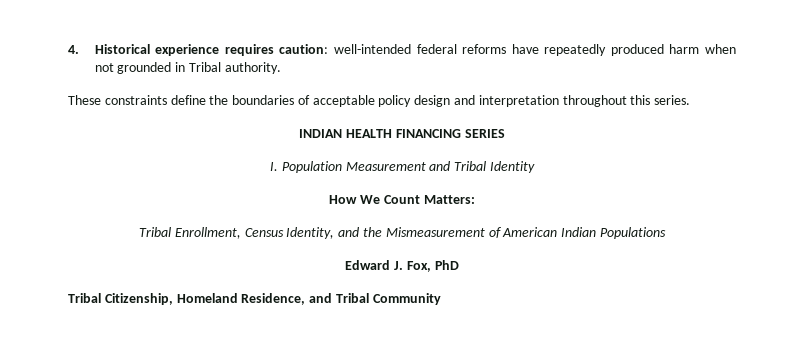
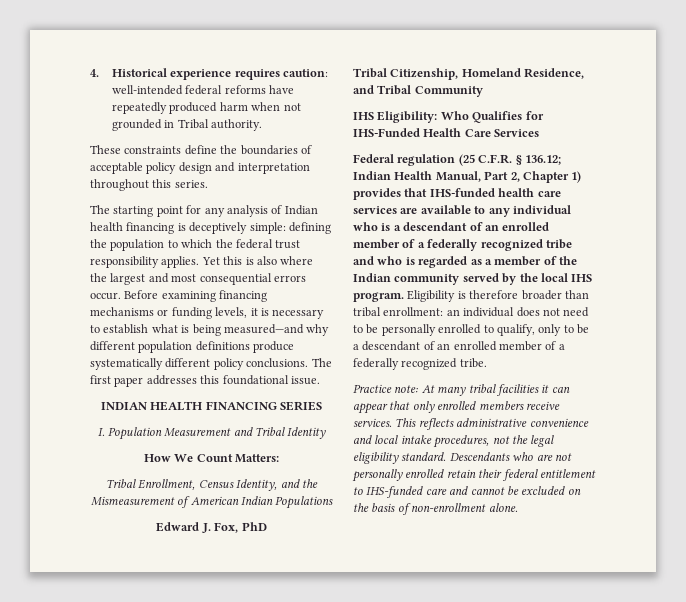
(691, 100) none -> [90,205,318,217] [90,222,331,234] [90,239,301,251] [90,256,314,268] [90,273,306,285] [90,290,268,302] [90,307,325,319] [90,324,330,336] [90,341,295,353] [90,358,332,370] [90,375,320,387] // The starting point for any analysis of Indian health financing is deceptively simple: defining the population to which the federal trust responsibility applies. Yet this is also where the largest and most consequential errors occur. Before examining financing mechanisms or funding levels, it is necessary to establish what is being measured—and why different population definitions produce systematically different policy conclusions. The first paper addresses this foundational issue.
(441, 299) none -> [353,111,544,123] [353,128,540,137] [353,154,561,166] [353,171,582,183] [353,188,561,200] [353,205,571,217] [353,222,550,231] [353,239,572,251] [353,256,577,268] [353,273,593,285] [353,290,589,302] [353,307,590,317] [353,324,589,336] [353,341,565,351] [353,358,487,370] [353,384,570,396] [353,401,560,414] [353,418,589,430] [353,435,555,448] [353,452,572,464] [352,469,596,482] [353,486,581,498] [353,503,518,515] // IHS Eligibility: Who Qualifies for IHS-Funded Health Care Services // Federal regulation (25 C.F.R. § 136.12; Indian Health Manual, Part 2, Chapter 1) provides that IHS-funded health care services are available to any individual who is a descendant of an enrolled member of a federally recognized tribe and who is regarded as a member of the Indian community served by the local IHS program. Eligibility is therefore broader than tribal enrollment: an individual does not need to be personally enrolled to qualify, only to be a descendant of an enrolled member of a federally recognized tribe. // Practice note: At many tribal facilities it can appear that only enrolled members receive services. This reflects administrative convenience and local intake procedures, not the legal eligibility standard. Descendants who are not personally enrolled retain their federal entitlement to IHS-funded care and cannot be excluded on the basis of non-enrollment alone.

